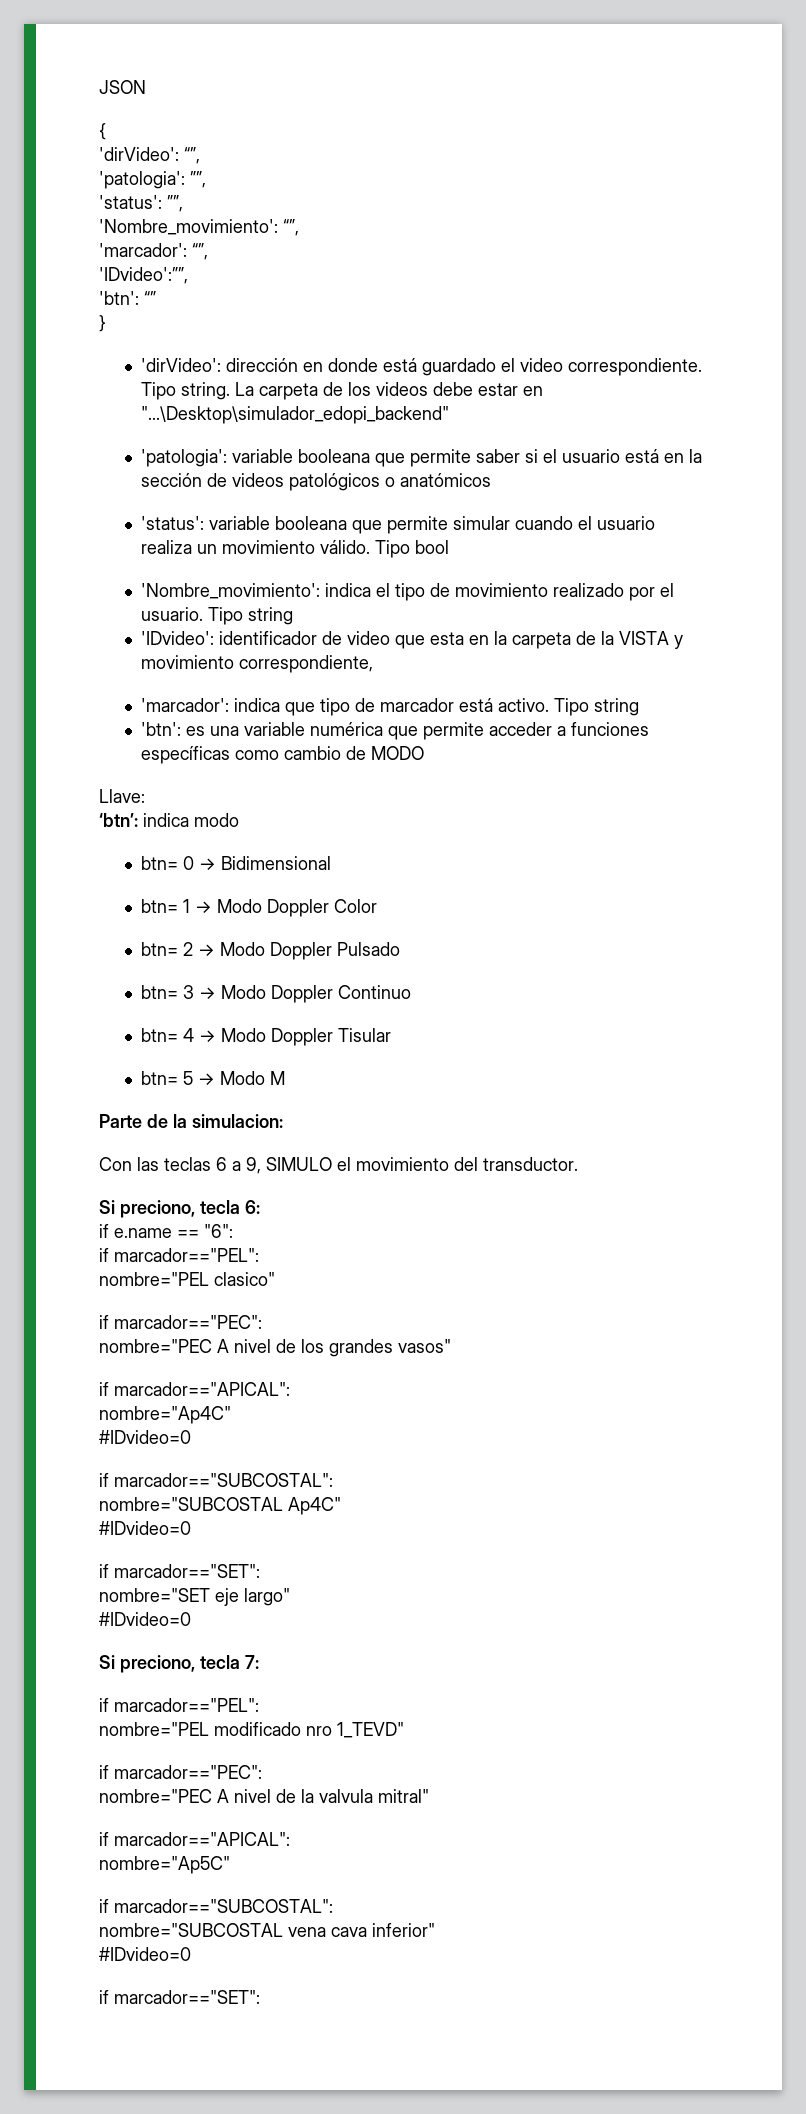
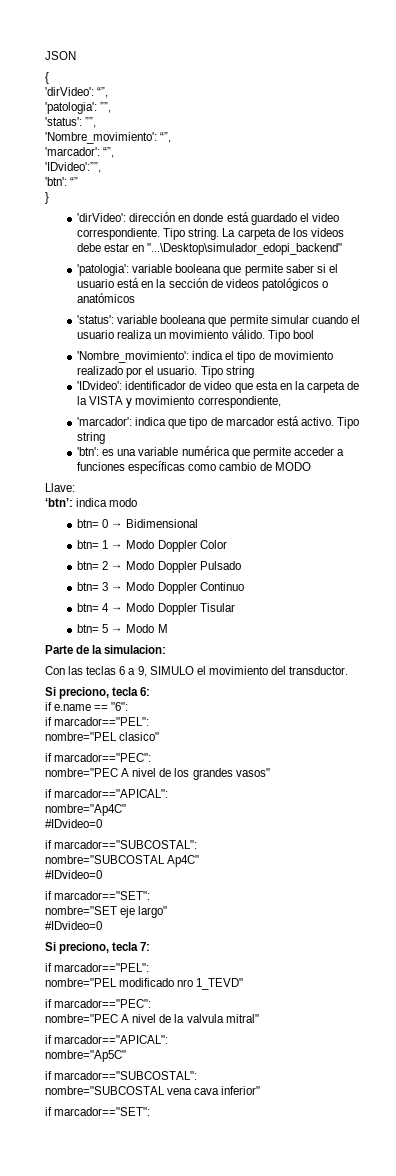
[99,1947,191,1961] // #IDvideo=0 -> (261, 1090) none

